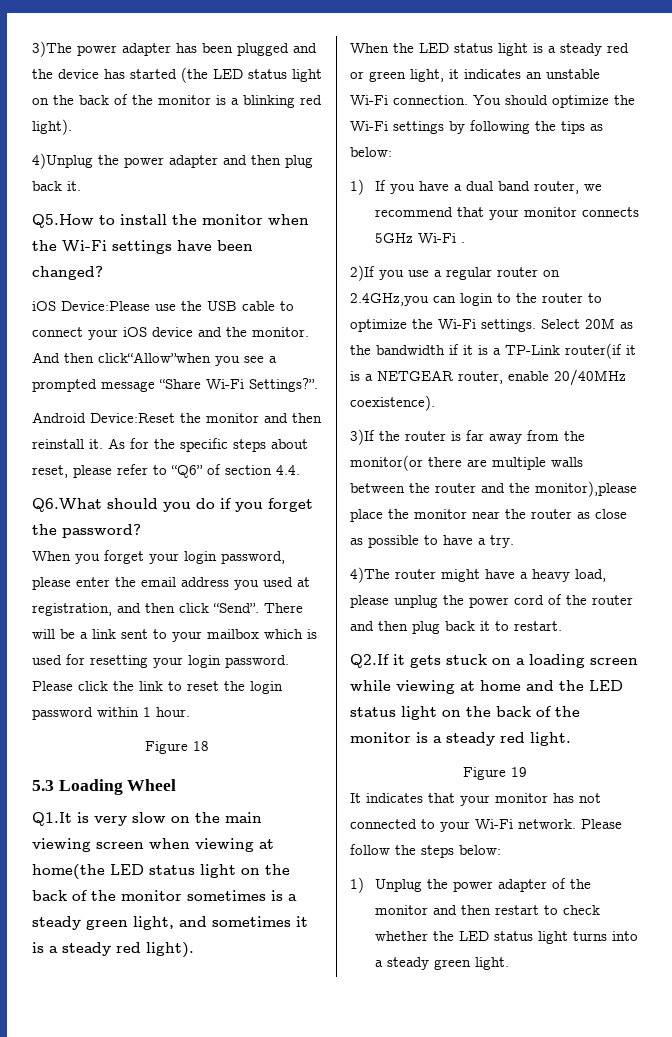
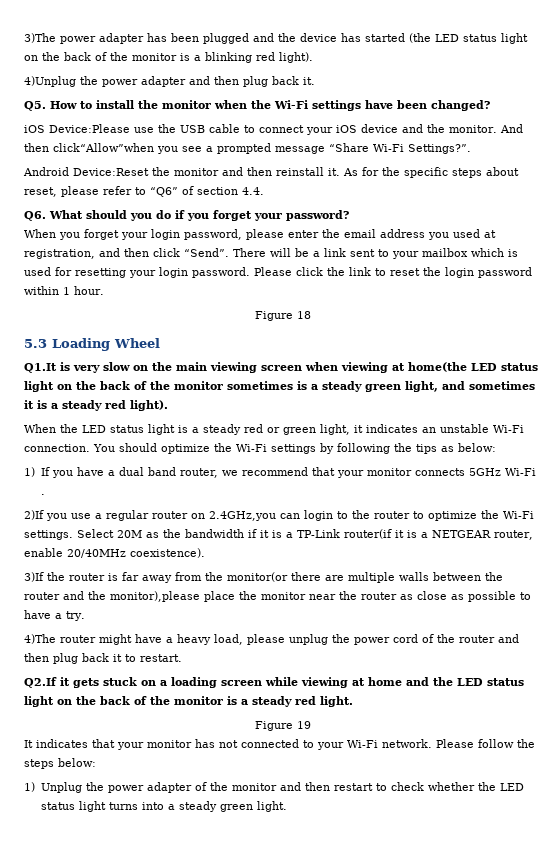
[32,214,94,228] Q5.How -> [24,101,77,111] Q5. How
[32,498,102,512] Q6.What -> [24,210,83,221] Q6. What
[32,524,57,535] the -> [254,213,282,221] your

